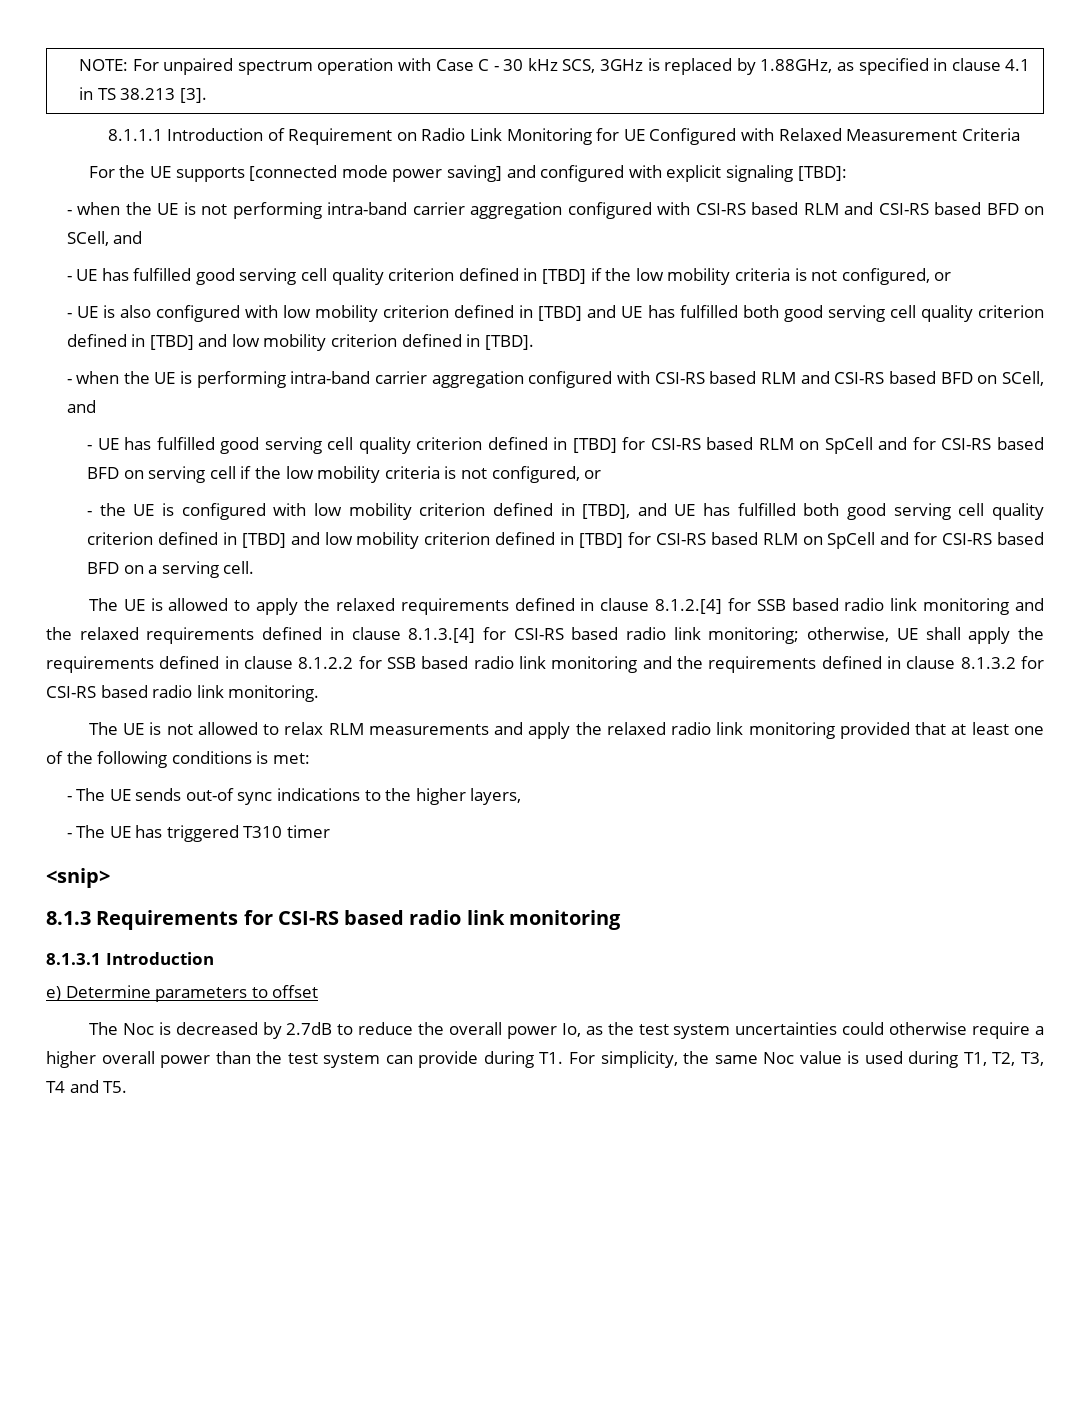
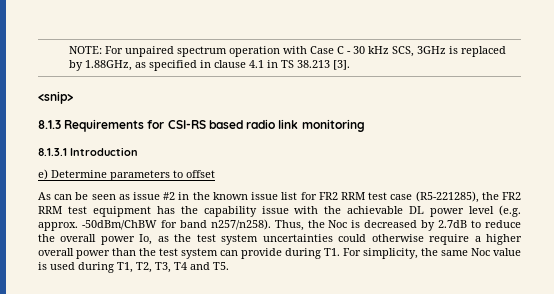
[107,128,1020,145] [88,165,847,182] [66,202,1044,219] [66,231,143,246] [66,268,952,285] [66,305,1045,322] [66,334,534,351] [66,371,1044,388] [66,400,96,413] [87,437,1044,454] [87,466,602,483] [87,503,1045,520] [87,532,1045,549] [87,561,255,578] [88,598,1044,615] [46,627,1045,644] [46,656,1045,673] [46,685,320,702] [88,722,1045,739] [46,751,310,768] [66,788,522,805] [66,825,331,842] // 8.1.1.1 Introduction of Requirement on Radio Link Monitoring for UE Configured with Relaxed Measurement Criteria // For the UE supports [connected mode power saving] and configured with explicit signaling [TBD]: // - when the UE is not performing intra-band carrier aggregation configured with CSI-RS based RLM and CSI-RS based BFD on SCell, and // - UE has fulfilled good serving cell quality criterion defined in [TBD] if the low mobility criteria is not configured, or // - UE is also configured with low mobility criterion defined in [TBD] and UE has fulfilled both good serving cell quality criterion defined in [TBD] and low mobility criterion defined in [TBD]. // - when the UE is performing intra-band carrier aggregation configured with CSI-RS based RLM and CSI-RS based BFD on SCell, and // - UE has fulfilled good serving cell quality criterion defined in [TBD] for CSI-RS based RLM on SpCell and for CSI-RS based BFD on serving cell if the low mobility criteria is not configured, or // - the UE is configured with low mobility criterion defined in [TBD], and UE has fulfilled both good serving cell quality criterion defined in [TBD] and low mobility criterion defined in [TBD] for CSI-RS based RLM on SpCell and for CSI-RS based BFD on a serving cell. // The UE is allowed to apply the relaxed requirements defined in clause 8.1.2.[4] for SSB based radio link monitoring and the relaxed requirements defined in clause 8.1.3.[4] for CSI-RS based radio link monitoring; otherwise, UE shall apply the requirements defined in clause 8.1.2.2 for SSB based radio link monitoring and the requirements defined in clause 8.1.3.2 for CSI-RS based radio link monitoring. // The UE is not allowed to relax RLM measurements and apply the relaxed radio link monitoring provided that at least one of the following conditions is met: // - The UE sends out-of sync indications to the higher layers, // - The UE has triggered T310 timer -> (350, 65) none
[88,1022,118,1035] The -> [38,191,522,203] [38,205,521,217] [38,219,325,231] As can be seen as issue #2 in the known issue list for FR2 RRM test case (R5-221285), the FR2 RRM test equipment has the capability issue with the achievable DL power level (e.g. approx. -50dBm/ChBW for band n257/n258). Thus, the

